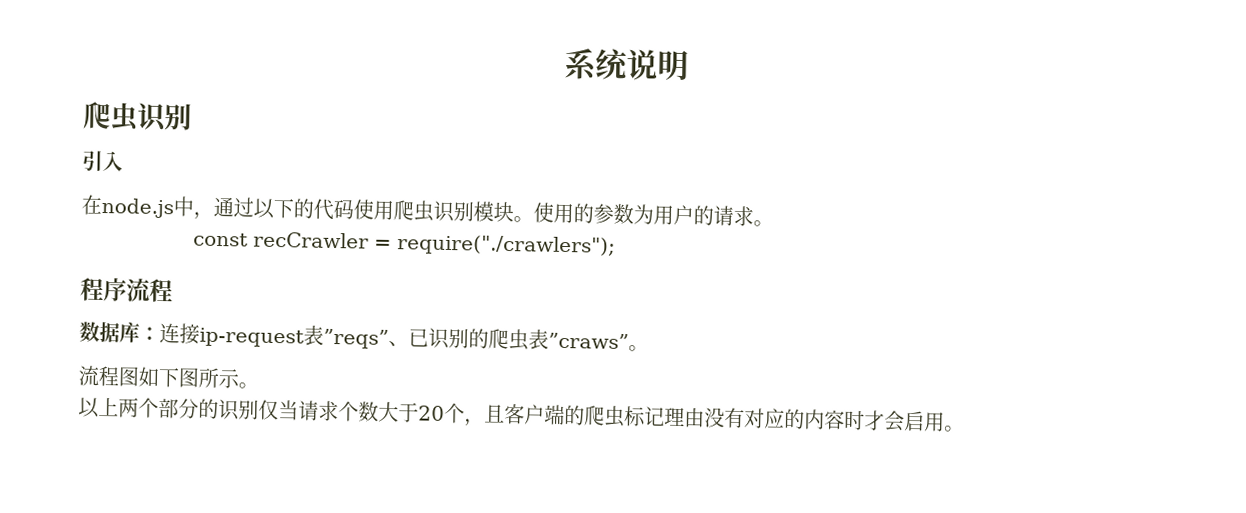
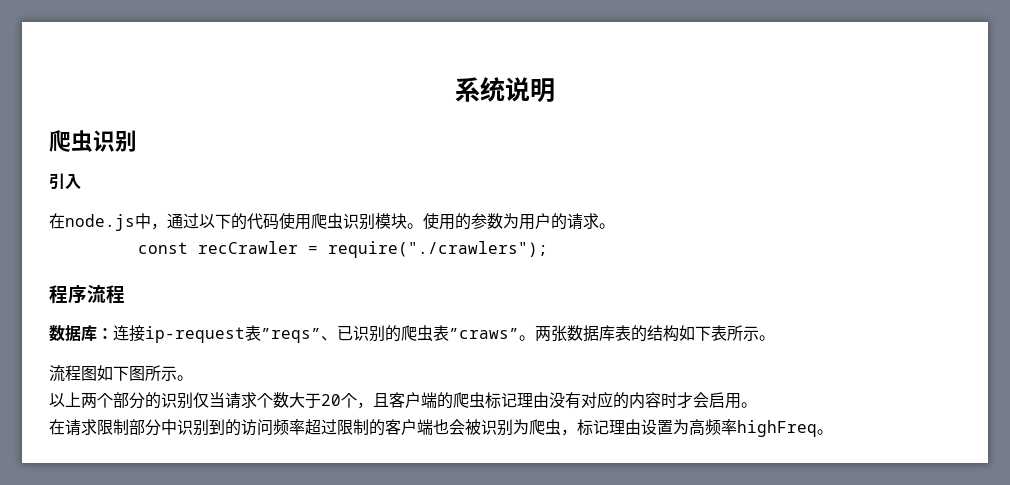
(649, 348) none -> [535,325,775,342] 两张数据库表的结构如下表所示。
(965, 428) none -> [49,419,833,437] // 在请求限制部分中识别到的访问频率超过限制的客户端也会被识别为爬虫，标记理由设置为高频率highFreq。

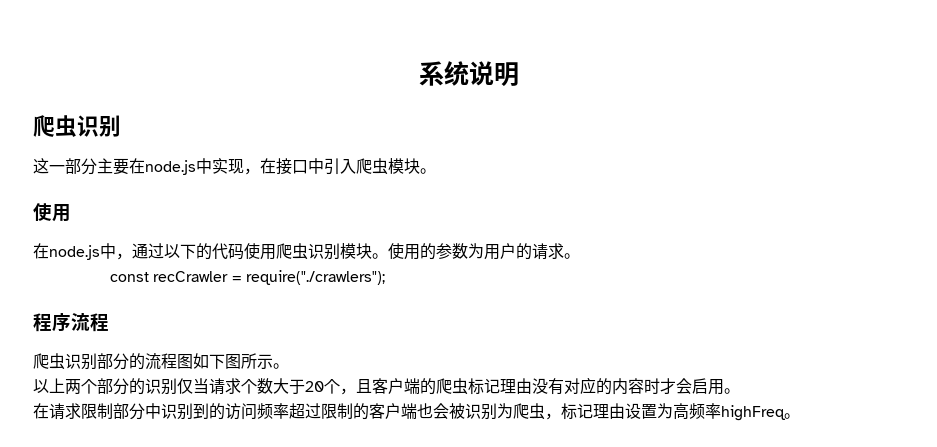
[49,173,81,189] 引入 -> [33,158,436,175] [33,203,71,222] 这一部分主要在node.js中实现，在接口中引入爬虫模块。 // 使用
[49,325,775,343] 数据库：连接ip-request表”reqs”、已识别的爬虫表”craws”。两张数据库表的结构如下表所示。 // -> [33,353,145,370] 爬虫识别部分的

